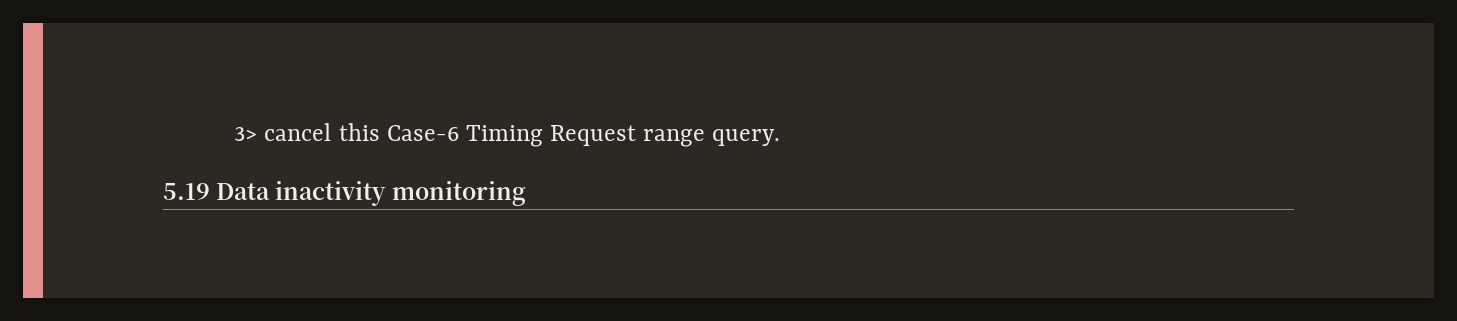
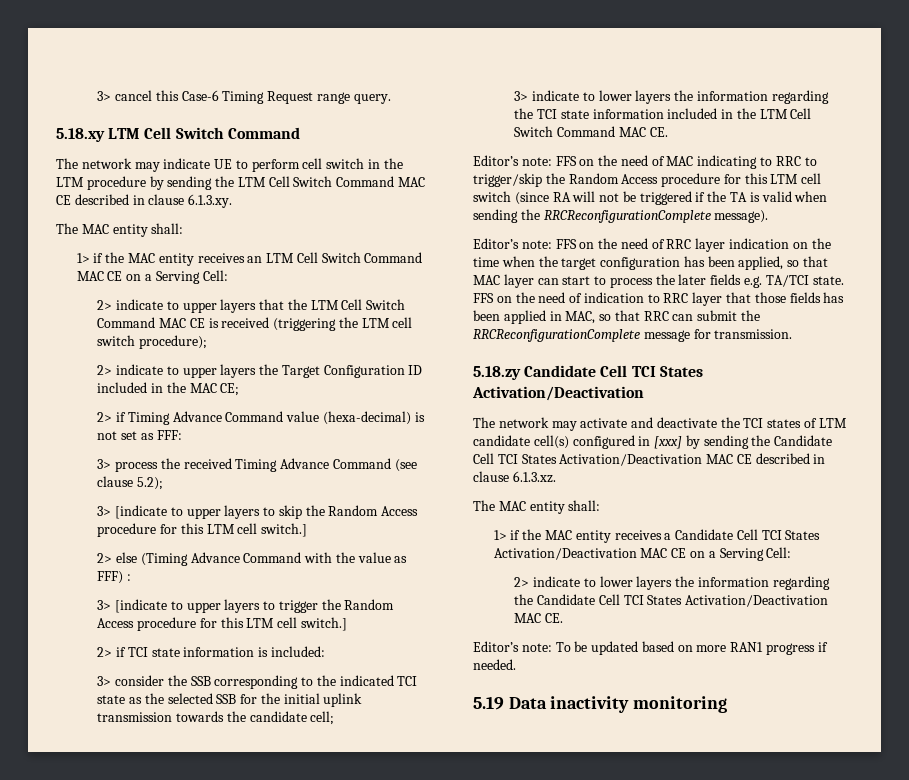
(781, 137) none -> [56,127,300,142] [56,158,403,172] [56,176,426,190] [56,194,233,208] [56,223,184,237] [76,252,423,266] [76,270,228,284] [97,299,406,313] [97,317,413,331] [97,335,207,349] [97,364,423,378] [97,382,240,396] [97,411,425,425] [97,430,182,440] [97,458,417,472] [97,476,163,490] [97,505,419,519] [97,523,308,537] [97,552,408,566] [97,571,131,584] [97,599,395,613] [97,617,347,631] [97,646,325,657] [97,675,418,689] [97,693,363,707] [97,711,335,725] [514,90,829,104] [514,108,812,119] [514,126,668,137] [473,155,817,169] [473,173,822,187] [473,191,828,205] [473,209,769,223] [473,238,831,252] [473,256,829,270] [473,274,844,288] [473,292,845,306] [473,310,761,324] [473,329,793,342] [473,365,703,380] [472,386,644,401] [473,417,847,431] [473,435,833,449] [473,453,826,466] [473,471,556,483] [473,500,601,514] [493,529,821,543] [493,547,792,561] [514,576,830,590] [514,594,829,607] [514,613,563,623] [473,641,828,655] [473,659,516,670] // 5.18.xy LTM Cell Switch Command // The network may indicate UE to perform cell switch in the LTM procedure by sending the LTM Cell Switch Command MAC CE described in clause 6.1.3.xy. // The MAC entity shall: // 1> if the MAC entity receives an LTM Cell Switch Command MAC CE on a Serving Cell: // 2> indicate to upper layers that the LTM Cell Switch Command MAC CE is received (triggering the LTM cell switch procedure); // 2> indicate to upper layers the Target Configuration ID included in the MAC CE; // 2> if Timing Advance Command value (hexa-decimal) is not set as FFF: // 3> process the received Timing Advance Command (see clause 5.2); // 3> [indicate to upper layers to skip the Random Access procedure for this LTM cell switch.] // 2> else (Timing Advance Command with the value as FFF) : // 3> [indicate to upper layers to trigger the Random Access procedure for this LTM cell switch.] // 2> if TCI state information is included: // 3> consider the SSB corresponding to the indicated TCI state as the selected SSB for the initial uplink transmission towards the candidate cell; // 3> indicate to lower layers the information regarding the TCI state information included in the LTM Cell Switch Command MAC CE. // Editor’s note: FFS on the need of MAC indicating to RRC to trigger/skip the Random Access procedure for this LTM cell switch (since RA will not be triggered if the TA is valid when sending the RRCReconfigurationComplete message). // Editor’s note: FFS on the need of RRC layer indication on the time when the target configuration has been applied, so that MAC layer can start to process the later fields e.g. TA/TCI state. FFS on the need of indication to RRC layer that those fields has been applied in MAC, so that RRC can submit the RRCReconfigurationComplete message for transmission. // 5.18.zy Candidate Cell TCI States Activation/Deactivation // The network may activate and deactivate the TCI states of LTM candidate cell(s) configured in [xxx] by sending the Candidate Cell TCI States Activation/Deactivation MAC CE described in clause 6.1.3.xz. // The MAC entity shall: // 1> if the MAC entity receives a Candidate Cell TCI States Activation/Deactivation MAC CE on a Serving Cell: // 2> indicate to lower layers the information regarding the Candidate Cell TCI States Activation/Deactivation MAC CE. // Editor’s note: To be updated based on more RAN1 progress if needed.

